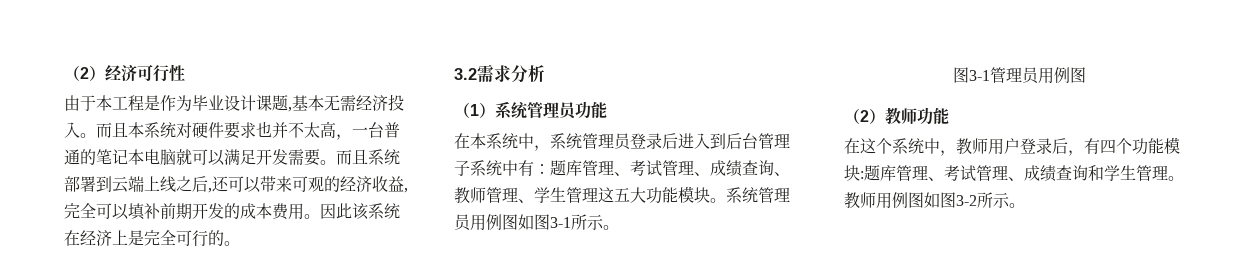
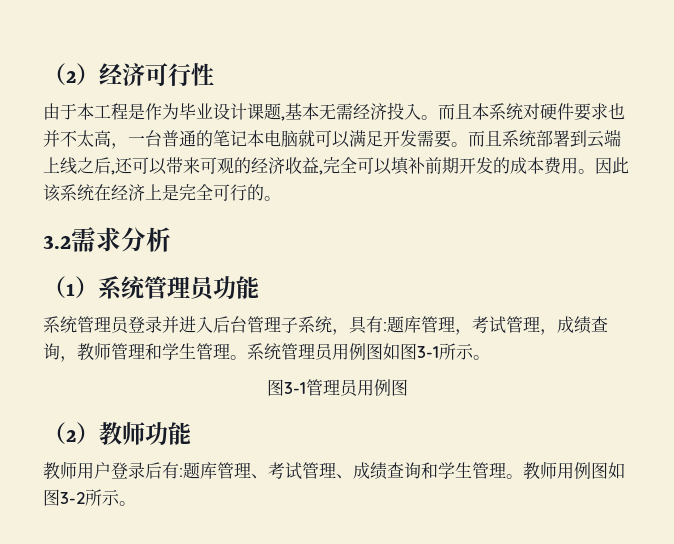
[454,133,550,151] 在本系统中， -> (259, 287) none
[662,133,726,149] 后进入到 -> [162,316,213,333] 并进入
[502,160,790,177] 中有：题库管理、考试管理、成绩查询、 -> [332,316,608,335] [43,343,77,362] ，具有:题库管理，考试管理，成绩查询，
[518,186,710,204] 、学生管理这五大功能模块 -> [145,343,230,360] 和学生管理
[844,137,1180,156] [844,165,860,181] 在这个系统中，教师用户登录后，有四个功能模块 -> [43,461,179,480] 教师用户登录后有

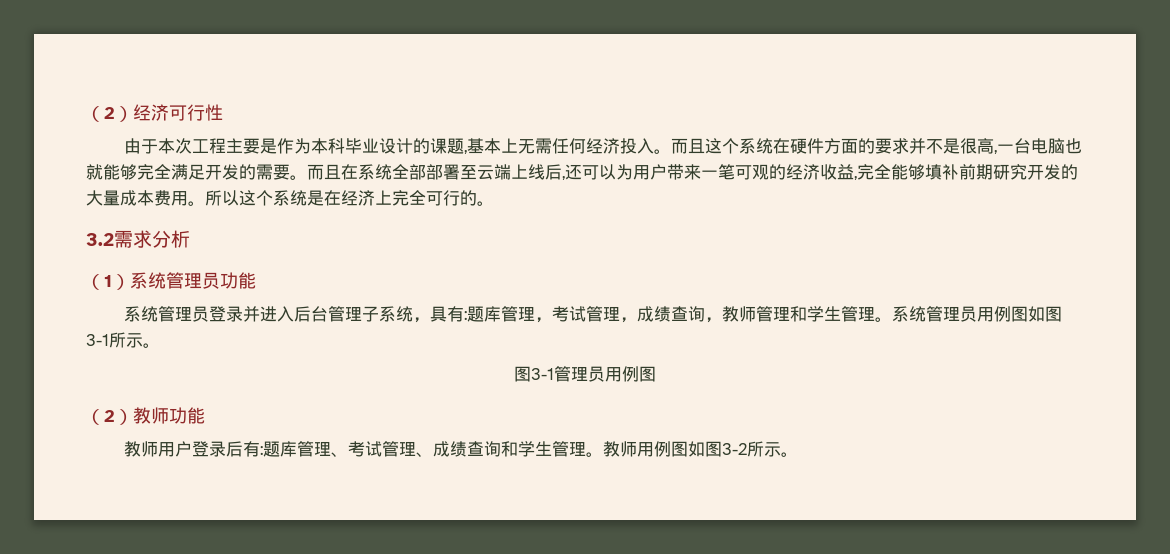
[94,103,179,120] 工程是作为 -> [175,138,346,154] 次工程主要是作为本科
(247, 111) none -> [413,138,431,154] 的
[319,103,353,120] 无需 -> [501,138,587,154] 上无需任何
[472,103,625,121] [43,129,350,149] 本系统对硬件要求也并不太高，一台普通的笔记本电脑就可以 -> [705,138,1083,154] [86,164,171,180] 这个系统在硬件方面的要求并不是很高,一台电脑也就能够完全
(417, 138) none -> [239,164,256,180] 的
[502,130,587,147] 系统部署到 -> [341,164,477,180] 在系统全部部署至
[77,157,94,174] 之 -> (545, 172) none
[166,157,200,174] 带来 -> [616,164,735,180] 为用户带来一笔
[357,157,392,175] 可以 -> [891,164,925,180] 能够
[459,157,629,175] [43,184,94,202] 开发的成本费用。因此该系统 -> [993,164,1078,180] [86,190,324,206] 研究开发的大量成本费用。所以这个系统是
[162,184,179,201] 是 -> (392, 197) none

